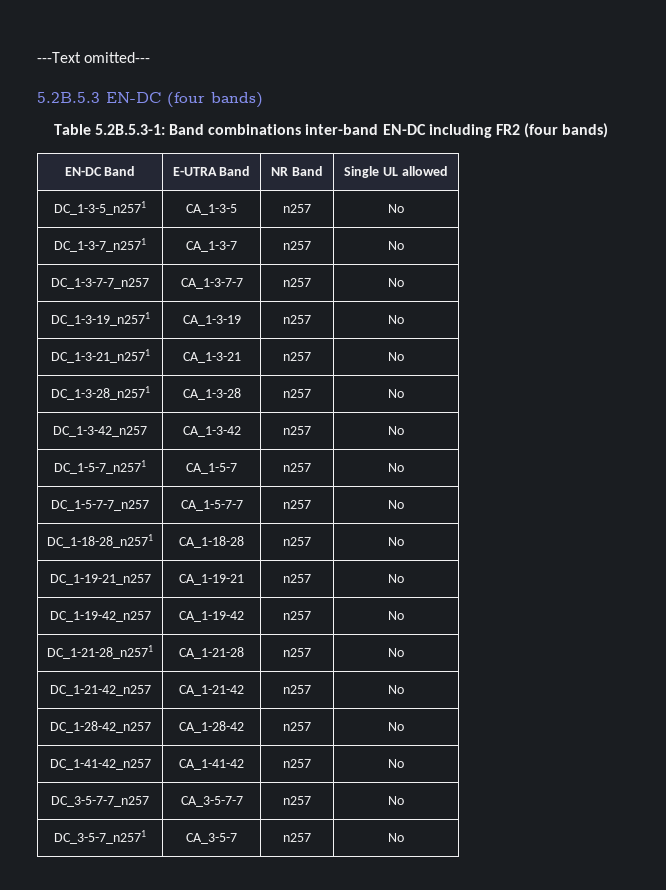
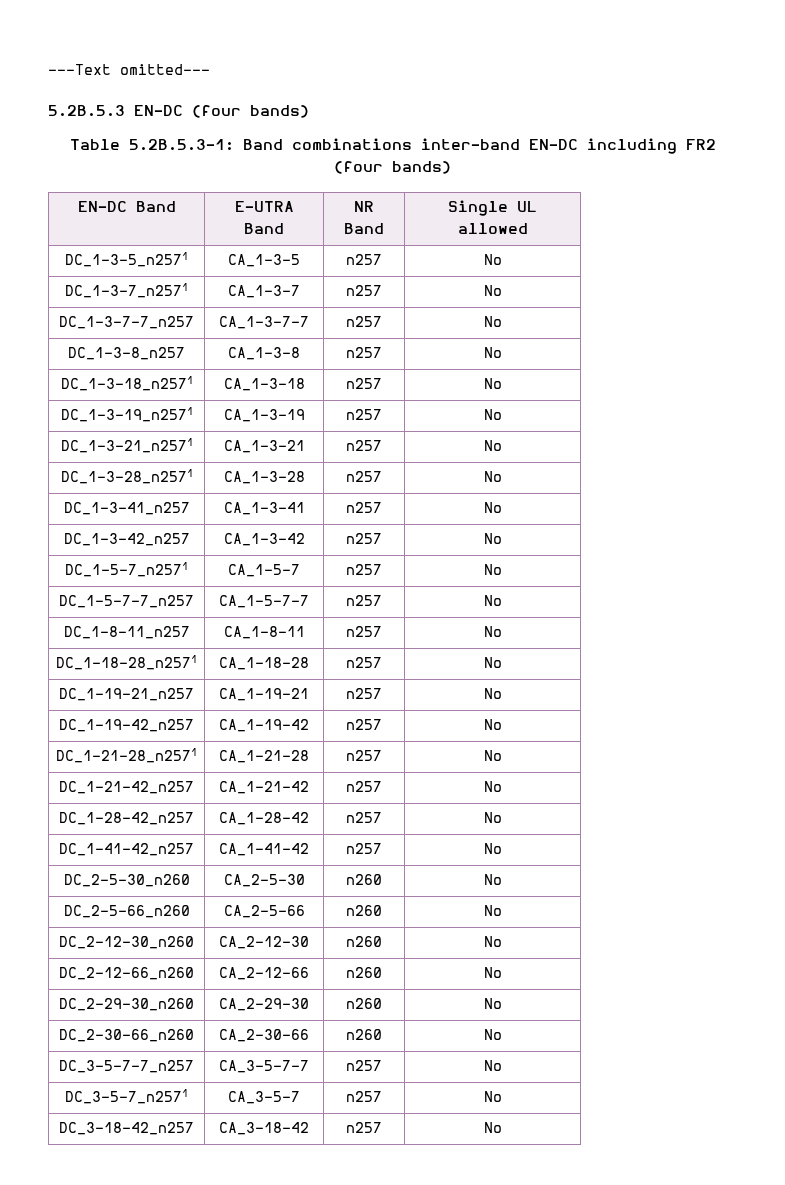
(404, 282) none -> [68,347,185,360] [228,347,300,360] [346,347,382,358] [483,347,502,358] [60,376,193,391] [223,378,305,391] [346,378,382,389] [483,378,502,389] // DC_1-3-8_n257 | CA_1-3-8 | n257 | No // DC_1-3-18_n2571 | CA_1-3-18 | n257 | No
(404, 393) none -> [63,502,190,515] [223,502,305,515] [346,502,382,513] [483,502,502,513] // DC_1-3-41_n257 | CA_1-3-41 | n257 | No
(404, 504) none -> [63,626,190,639] [223,626,305,639] [346,626,382,637] [483,626,502,637] // DC_1-8-11_n257 | CA_1-8-11 | n257 | No
(404, 763) none -> [63,874,190,887] [223,874,305,887] [346,874,382,885] [483,874,502,885] [63,905,190,918] [223,905,305,918] [346,905,382,916] [483,905,502,916] [59,936,194,949] [219,936,309,949] [346,936,382,947] [483,936,502,947] [59,967,194,980] [219,967,309,980] [346,967,382,978] [483,967,502,978] [59,998,194,1011] [219,998,309,1011] [346,998,382,1009] [483,998,502,1009] [59,1029,194,1042] [219,1029,309,1042] [346,1029,382,1040] [483,1029,502,1040] // DC_2-5-30_n260 | CA_2-5-30 | n260 | No // DC_2-5-66_n260 | CA_2-5-66 | n260 | No // DC_2-12-30_n260 | CA_2-12-30 | n260 | No // DC_2-12-66_n260 | CA_2-12-66 | n260 | No // DC_2-29-30_n260 | CA_2-29-30 | n260 | No // DC_2-30-66_n260 | CA_2-30-66 | n260 | No
(404, 837) none -> [59,1122,194,1135] [219,1122,309,1135] [346,1122,382,1133] [483,1122,502,1133] // DC_3-18-42_n257 | CA_3-18-42 | n257 | No

